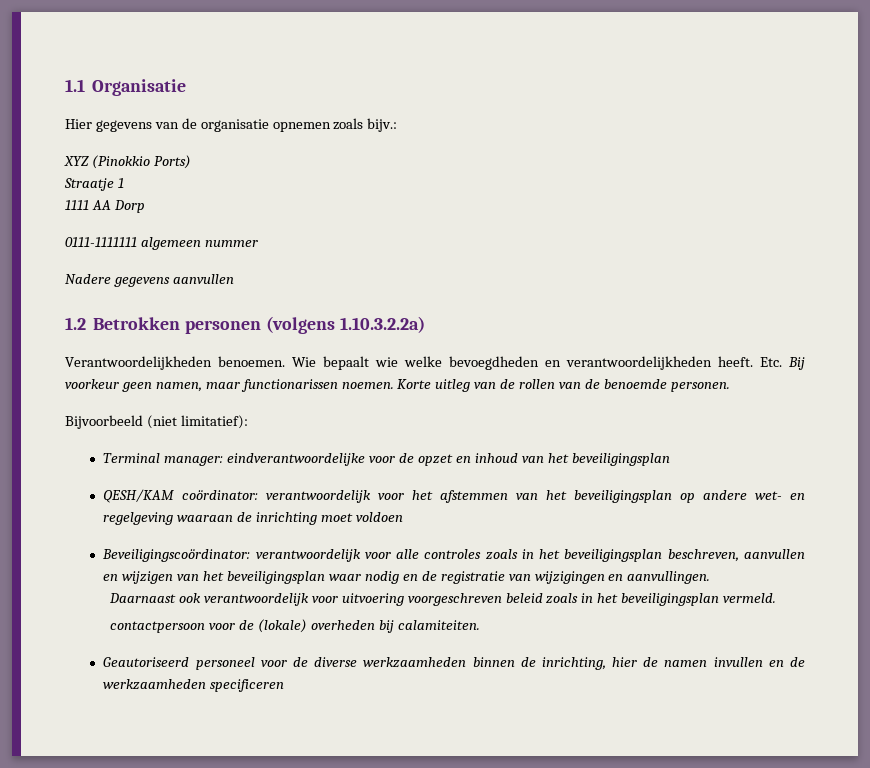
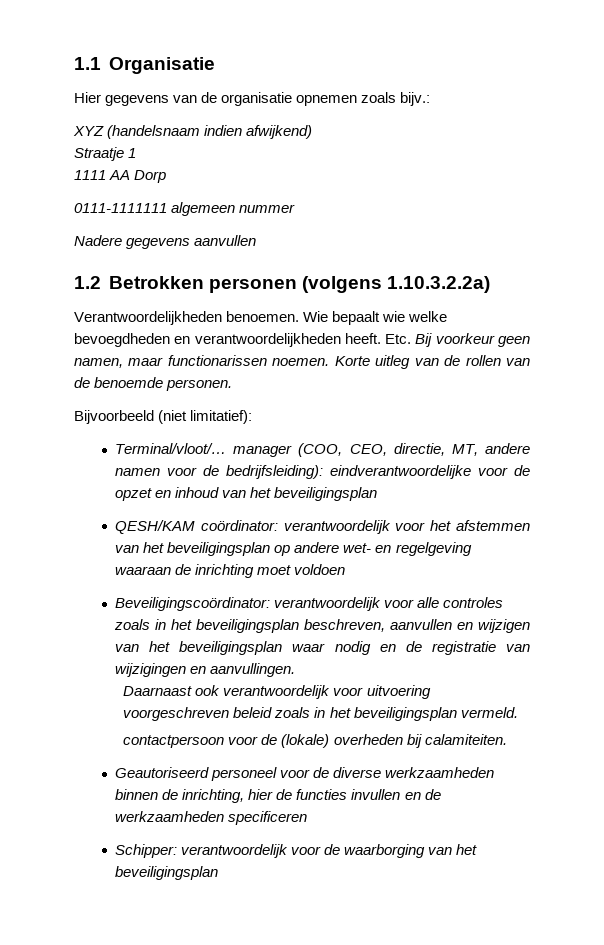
[91,155,191,169] (Pinokkio Ports) -> [107,125,313,139] (handelsnaam indien afwijkend)
[103,453,224,466] Terminal manager: -> [115,443,530,457] [115,465,324,479] Terminal/vloot/… manager (COO, CEO, directie, MT, andere namen voor de bedrijfsleiding):
[664,660,708,667] namen -> [296,789,348,800] functies
(285, 685) none -> [115,844,478,858] [115,866,219,880] // Schipper: verantwoordelijk voor de waarborging van het beveiligingsplan

